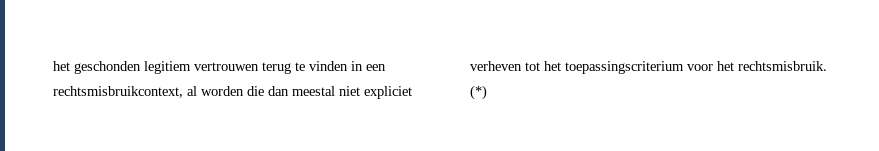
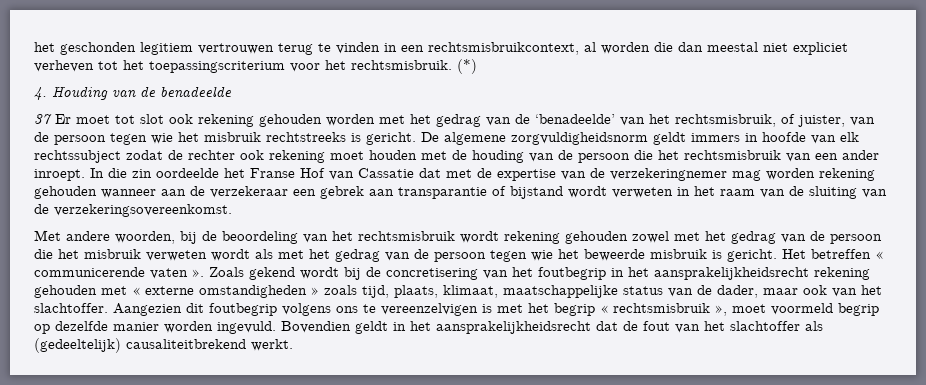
(487, 92) none -> [34,86,232,100] [34,114,875,127] [34,132,859,145] [34,150,879,163] [34,168,875,181] [34,186,887,199] [34,204,232,217] [34,230,882,244] [34,249,883,262] [34,267,870,280] [34,285,882,298] [34,303,879,316] [34,321,823,334] [34,338,293,353] // 4. Houding van de benadeelde // 37 Er moet tot slot ook rekening gehouden worden met het gedrag van de ‘benadeelde’ van het rechtsmisbruik, of juister, van de persoon tegen wie het misbruik rechtstreeks is gericht. De algemene zorgvuldigheidsnorm geldt immers in hoofde van elk rechtssubject zodat de rechter ook rekening moet houden met de houding van de persoon die het rechtsmisbruik van een ander inroept. In die zin oordeelde het Franse Hof van Cassatie dat met de expertise van de verzekeringnemer mag worden rekening gehouden wanneer aan de verzekeraar een gebrek aan transparantie of bijstand wordt verweten in het raam van de sluiting van de verzekeringsovereenkomst. // Met andere woorden, bij de beoordeling van het rechtsmisbruik wordt rekening gehouden zowel met het gedrag van de persoon die het misbruik verweten wordt als met het gedrag van de persoon tegen wie het beweerde misbruik is gericht. Het betreffen « communicerende vaten ». Zoals gekend wordt bij de concretisering van het foutbegrip in het aansprakelijkheidsrecht rekening gehouden met « externe omstandigheden » zoals tijd, plaats, klimaat, maatschappelijke status van de dader, maar ook van het slachtoffer. Aangezien dit foutbegrip volgens ons te vereenzelvigen is met het begrip « rechtsmisbruik », moet voormeld begrip op dezelfde manier worden ingevuld. Bovendien geldt in het aansprakelijkheidsrecht dat de fout van het slachtoffer als (gedeeltelijk) causaliteitbrekend werkt.

